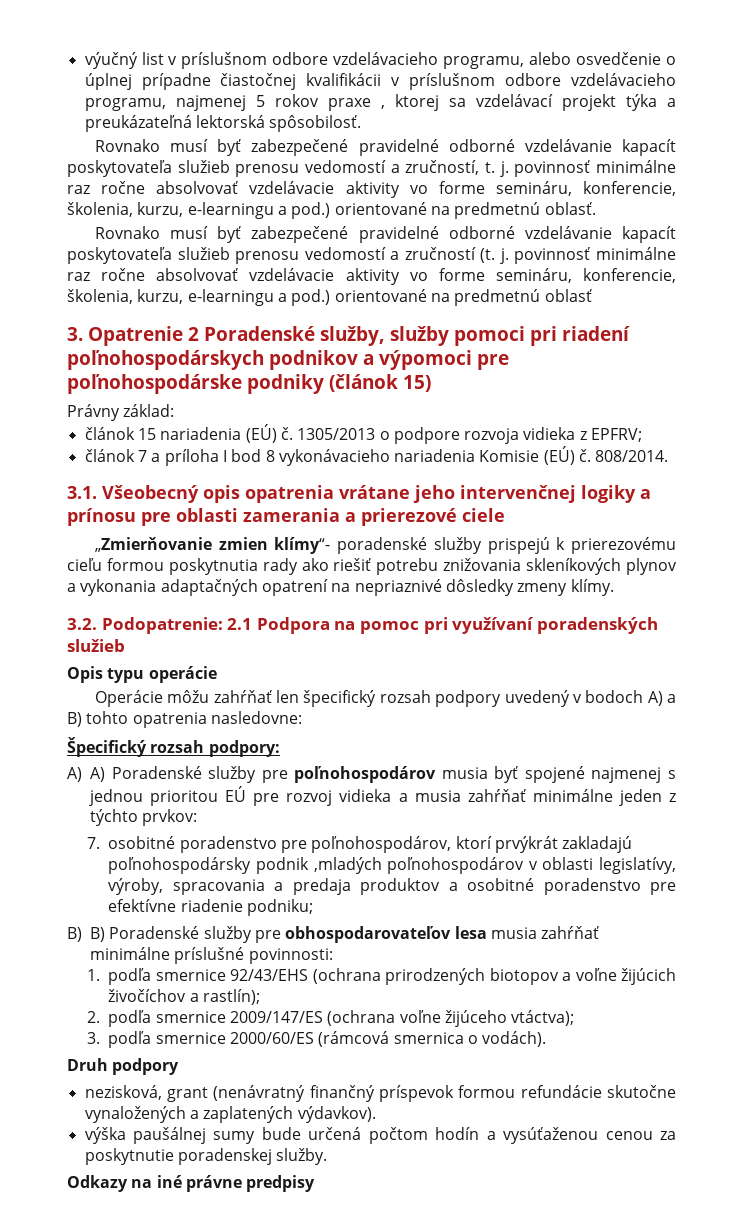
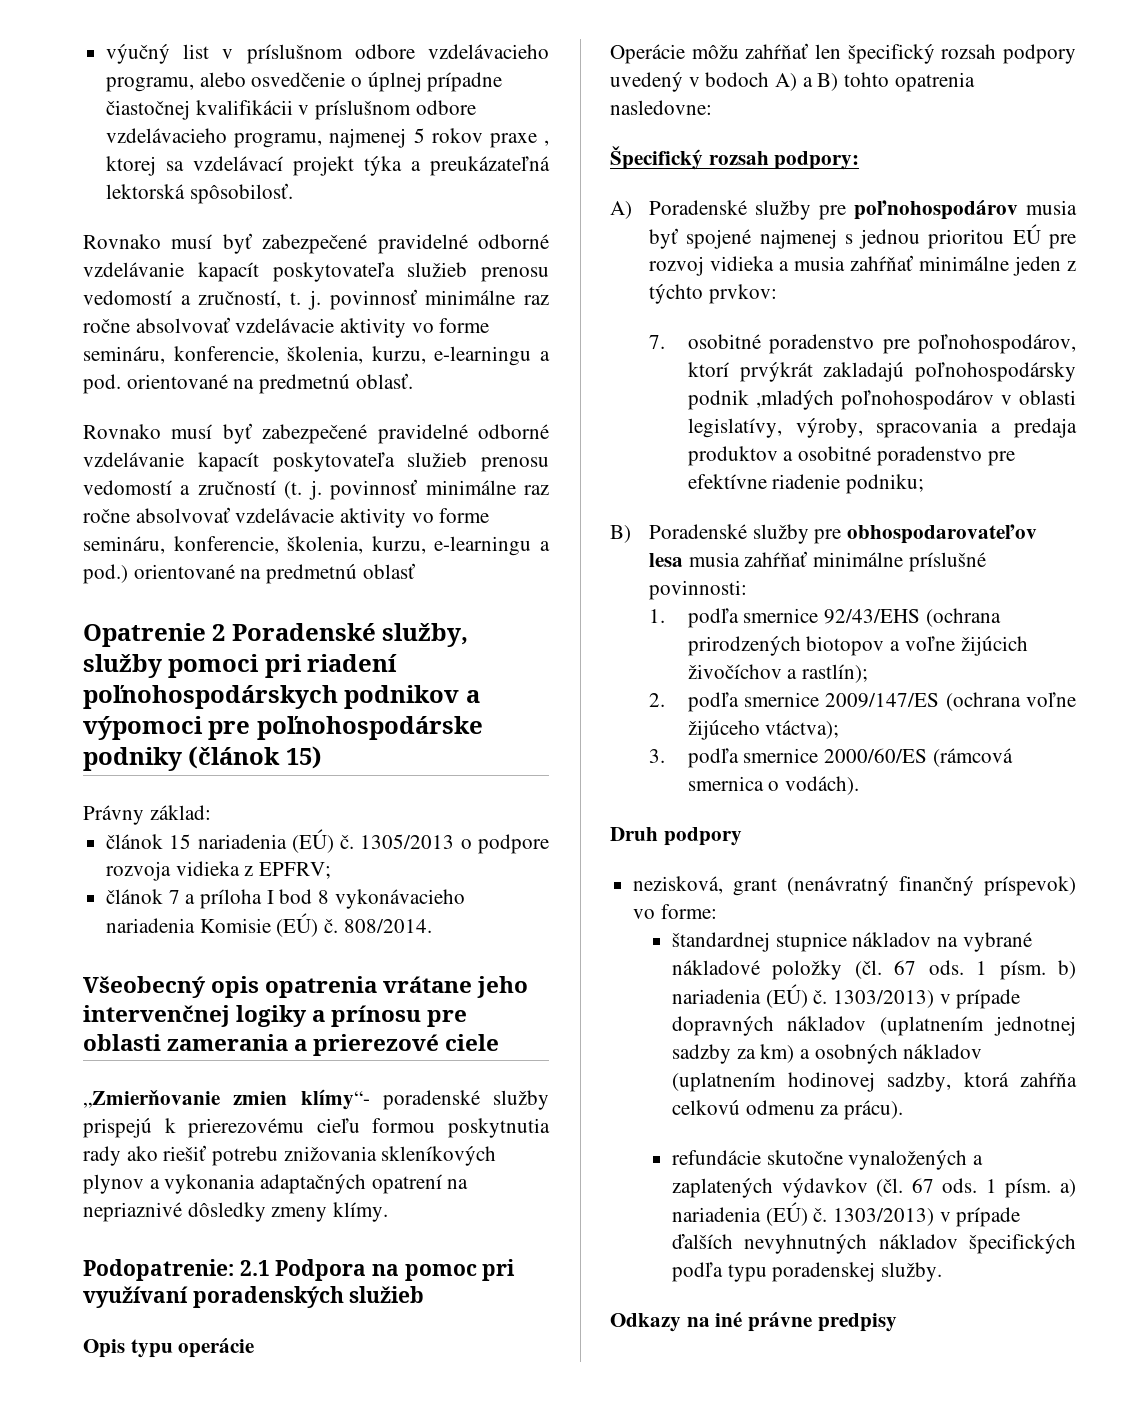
[291,202,331,219] pod.) -> [83,374,121,394] pod.
[67,327,83,341] 3. -> (415, 571) none
[67,486,97,499] 3.1. -> (432, 926) none
[67,618,97,630] 3.2. -> (389, 1212) none
[90,767,105,782] A) -> (632, 210) none
[90,927,105,942] B) -> (631, 534) none
[378,1085,516,1102] príspevok formou -> [983,876,1076,896] [633,904,717,919] [672,932,1032,952] [672,960,1076,980] [672,984,1021,1009] [672,1016,1076,1036] [672,1044,983,1064] [672,1072,1077,1092] [672,1100,904,1120] príspevok) vo forme: // štandardnej stupnice nákladov na vybrané nákladové položky (čl. 67 ods. 1 písm. b) nariadenia (EÚ) č. 1303/2013) v prípade dopravných nákladov (uplatnením jednotnej sadzby za km) a osobných nákladov (uplatnením hodinovej sadzby, ktorá zahŕňa celkovú odmenu za prácu). //
[297,1106,376,1123] [84,1127,676,1144] [84,1148,174,1165] výdavkov). // výška paušálnej sumy bude určená počtom hodín a vysúťaženou cenou za poskytnutie -> [781,1178,1076,1198] [672,1202,1021,1227] [672,1233,1076,1254] [672,1262,767,1282] výdavkov (čl. 67 ods. 1 písm. a) nariadenia (EÚ) č. 1303/2013) v prípade ďalších nevyhnutných nákladov špecifických podľa typu

